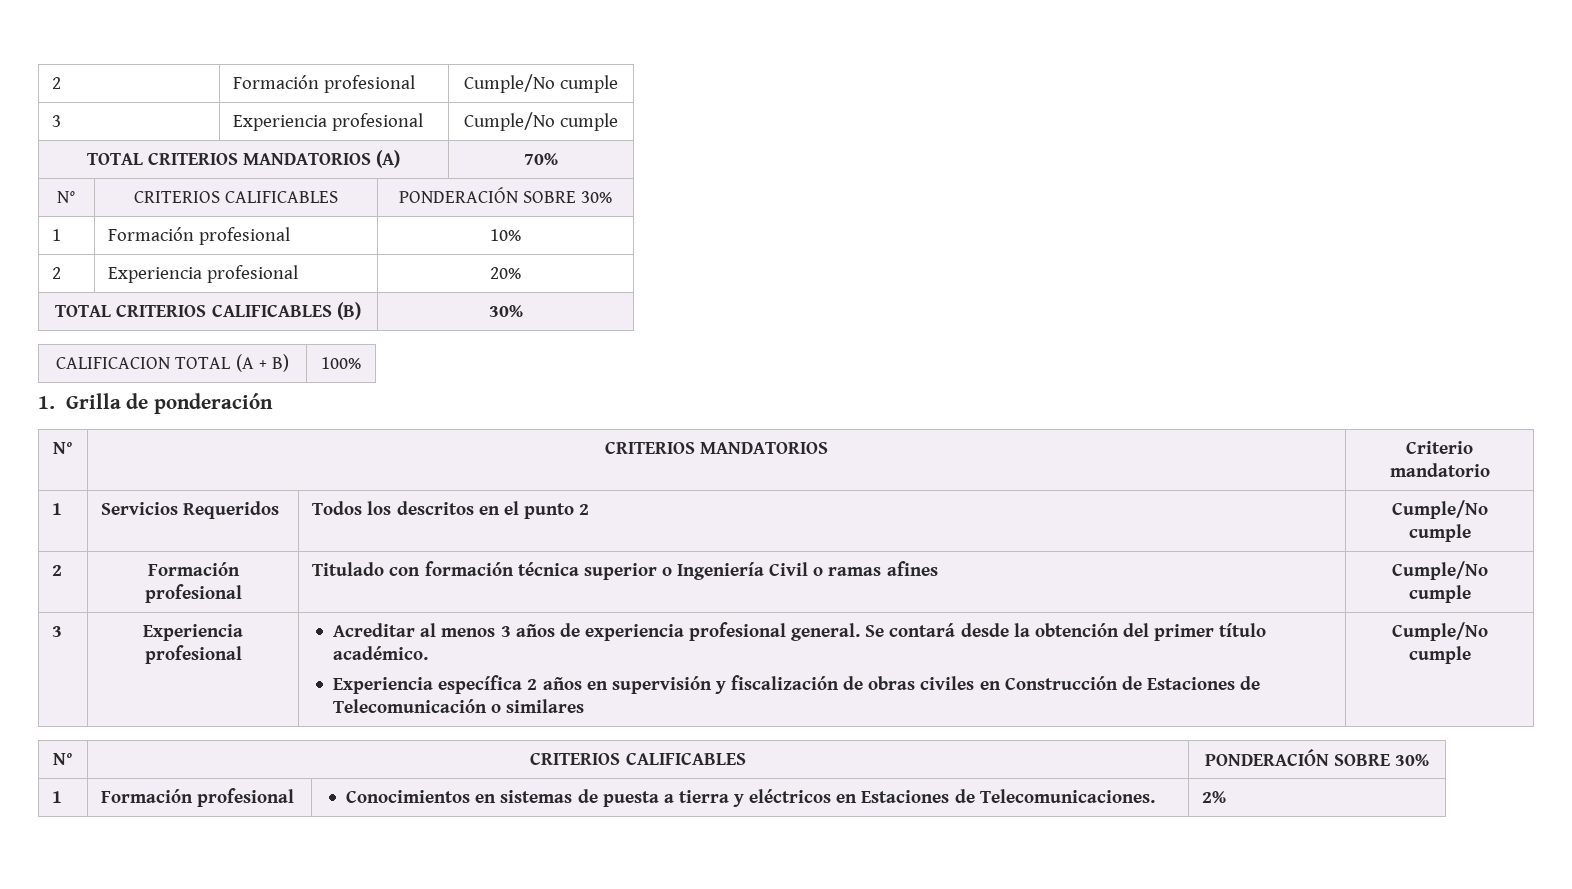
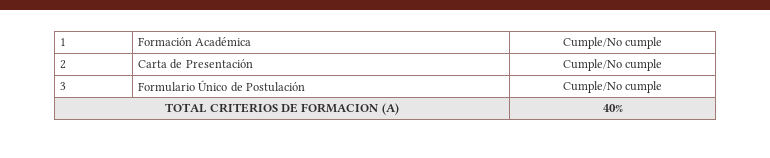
[52,77,62,89] [233,75,416,93] [463,74,619,93] [52,115,62,127] [233,113,424,131] 2 | Formación profesional | Cumple/No cumple // 3 | Experiencia profesional -> [59,38,66,46] [137,37,252,47] [562,37,663,49] [59,60,66,69] [137,59,253,69] [562,59,663,71] [59,82,66,90] [137,80,305,92] 1 | Formación Académica | Cumple/No cumple // 2 | Carta de Presentación | Cumple/No cumple // 3 | Formulario Único de Postulación
[243,153,372,165] MANDATORIOS -> [281,103,379,113] DE FORMACION
[524,153,558,165] [57,191,76,203] [133,191,339,203] [398,187,613,203] [52,229,62,241] [108,227,291,245] [490,229,521,241] [52,267,62,279] [108,265,299,283] [490,267,521,279] [55,302,361,320] [488,305,523,317] [56,354,289,372] [321,357,361,369] [38,393,273,414] [53,442,73,454] [604,441,829,454] [1406,441,1473,454] [1389,463,1490,477] [52,503,63,515] [101,501,280,519] [312,501,590,519] [1391,500,1488,519] [1408,524,1471,542] [52,565,63,576] [147,562,240,576] [144,584,242,603] [312,561,938,580] [1391,561,1488,580] [1408,585,1471,603] [52,626,63,637] [143,624,243,641] [144,645,242,664] [333,622,1267,641] [333,646,429,660] [333,675,1261,694] [333,699,585,713] [1391,622,1488,641] [1408,646,1471,664] [53,753,73,765] [530,752,746,765] [1204,749,1430,766] [52,791,63,803] [101,788,295,807] [346,789,1155,807] [1202,791,1227,803] 70% // N° | CRITERIOS CALIFICABLES | PONDERACIÓN SOBRE 30% // 1 | Formación profesional | 10% // 2 | Experiencia profesional | 20% // TOTAL CRITERIOS CALIFICABLES (B) | 30% // CALIFICACION TOTAL (A + B) | 100% // 1. Grilla de ponderación // N° | CRITERIOS MANDATORIOS | Criterio mandatorio // 1 | Servicios Requeridos | Todos los descritos en el punto 2 | Cumple/No cumple // 2 | Formación profesional | Titulado con formación técnica superior o Ingeniería Civil o ramas afines | Cumple/No cumple // 3 | Experiencia profesional | Acreditar al menos 3 años de experiencia profesional general. Se contará desde la obtención del primer título académico. // Experiencia específica 2 años en supervisión y fiscalización de obras civiles en Construcción de Estaciones de Telecomunicación o similares | Cumple/No cumple // N° | CRITERIOS CALIFICABLES | PONDERACIÓN SOBRE 30% // 1 | Formación profesional | Conocimientos en sistemas de puesta a tierra y eléctricos en Estaciones de Telecomunicaciones. | 2% -> [602,104,623,112] 40%

